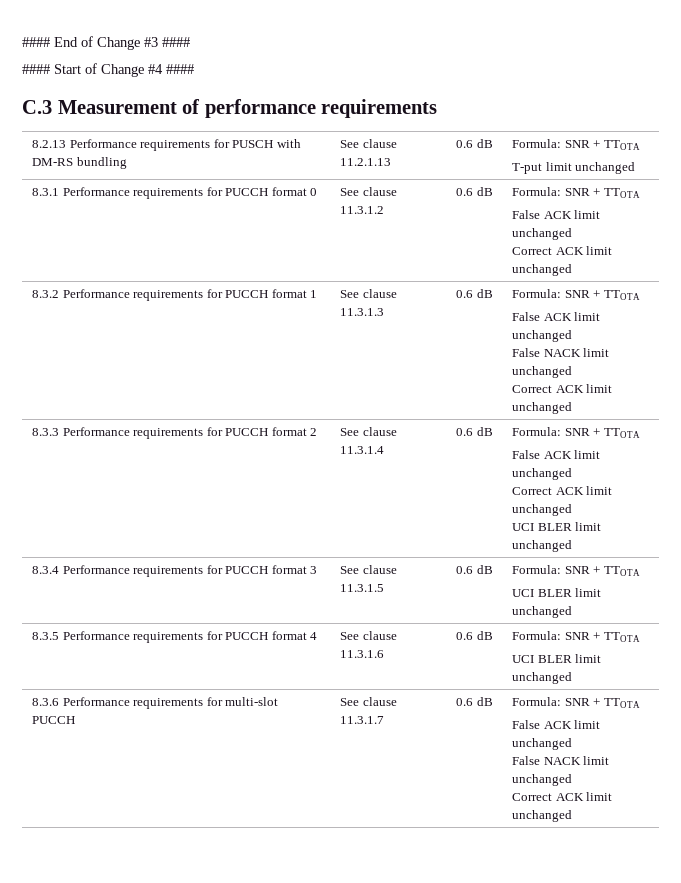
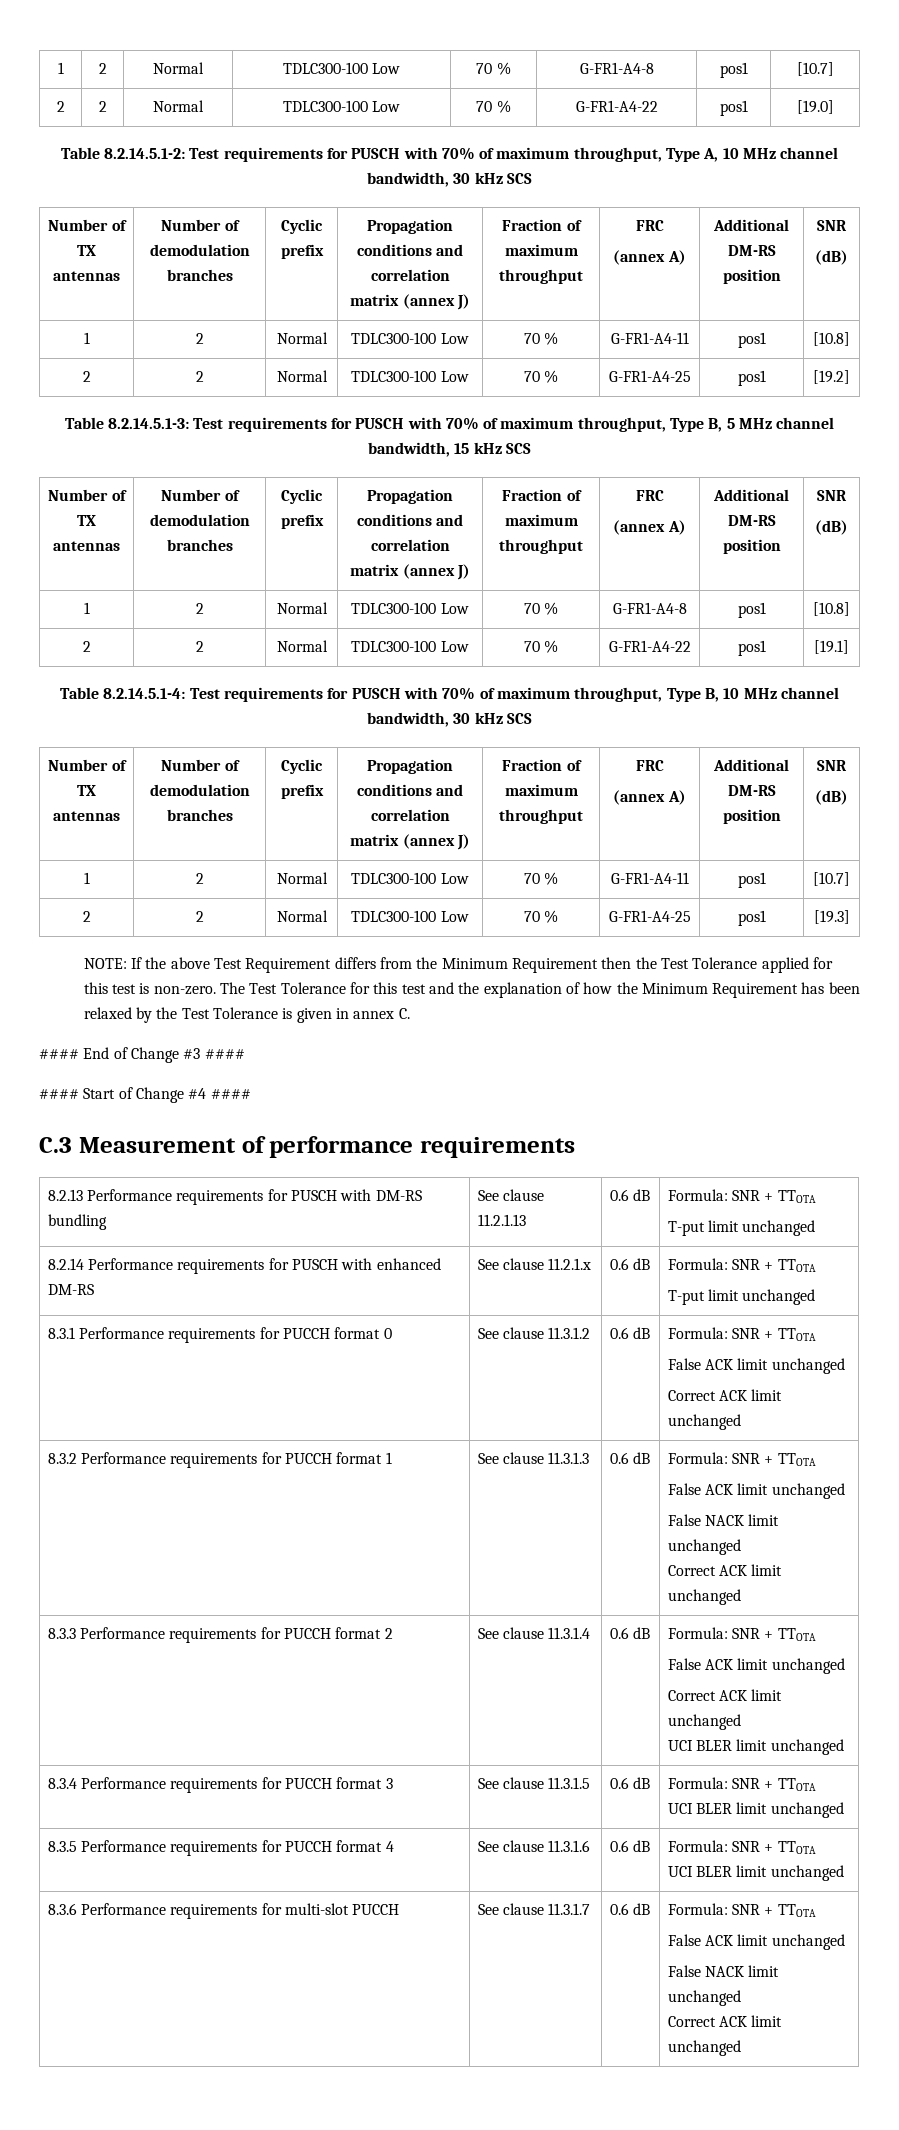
(22, 42) none -> [57,62,64,74] [98,63,107,74] [153,62,204,74] [282,62,401,74] [476,62,511,75] [579,62,654,74] [719,62,748,78] [796,62,834,76] [56,101,65,112] [98,101,107,112] [153,100,204,112] [282,100,401,112] [476,100,511,113] [575,100,658,112] [719,100,748,116] [796,100,834,114] [60,147,839,162] [367,172,532,187] [48,219,127,231] [77,245,96,256] [53,271,120,281] [161,219,240,231] [149,244,250,256] [166,269,233,281] [281,219,323,234] [280,244,324,259] [367,219,453,234] [356,244,464,256] [370,269,450,281] [350,294,470,310] [502,219,582,231] [504,244,578,256] [499,269,583,284] [635,220,664,231] [613,250,686,265] [713,219,789,231] [727,245,776,256] [722,269,781,284] [817,220,847,231] [815,250,848,265] [83,332,90,344] [195,333,204,344] [276,332,328,344] [351,332,469,344] [523,332,559,345] [610,332,689,344] [737,332,766,348] [813,332,850,346] [82,371,91,382] [195,371,204,382] [276,370,328,382] [351,370,469,382] [523,370,559,383] [608,370,691,382] [737,370,766,386] [813,370,850,384] [64,417,835,432] [368,442,531,457] [48,489,127,501] [77,515,96,526] [53,541,120,551] [161,489,240,501] [149,514,250,526] [166,539,233,551] [281,489,323,504] [280,514,324,529] [367,489,453,504] [356,514,464,526] [370,539,450,551] [350,564,470,580] [502,489,582,501] [504,514,578,526] [499,539,583,554] [635,490,664,501] [613,520,686,535] [713,489,789,501] [727,515,776,526] [722,539,781,554] [817,490,847,501] [815,520,848,535] [83,602,90,614] [195,603,204,614] [276,602,328,614] [351,602,469,614] [523,602,559,615] [612,602,687,614] [737,602,766,618] [813,602,850,616] [82,641,91,652] [195,641,204,652] [276,640,328,652] [351,640,469,652] [523,640,559,653] [608,640,691,652] [737,640,766,656] [814,640,849,654] [60,687,839,702] [367,712,532,727] [48,759,127,771] [77,785,96,796] [53,811,120,821] [161,759,240,771] [149,784,250,796] [166,809,233,821] [281,759,323,774] [280,784,324,799] [367,759,453,774] [356,784,464,796] [370,809,450,821] [350,834,470,850] [502,759,582,771] [504,784,578,796] [499,809,583,824] [635,760,664,771] [613,790,686,805] [713,759,789,771] [727,785,776,796] [722,809,781,824] [817,760,847,771] [815,790,848,805] [83,872,90,884] [195,873,204,884] [276,872,328,884] [351,872,469,884] [523,872,559,885] [610,872,689,884] [737,872,766,888] [813,872,850,886] [82,911,91,922] [195,911,204,922] [276,910,328,922] [351,910,469,922] [523,910,559,923] [608,910,691,922] [737,910,766,926] [813,910,850,924] [83,957,833,973] [83,982,860,998] [83,1007,410,1023] 1 | 2 | Normal | TDLC300-100 Low | 70 % | G-FR1-A4-8 | pos1 | [10.7] // 2 | 2 | Normal | TDLC300-100 Low | 70 % | G-FR1-A4-22 | pos1 | [19.0] // Table 8.2.14.5.1-2: Test requirements for PUSCH with 70% of maximum throughput, Type A, 10 MHz channel bandwidth, 30 kHz SCS // Number of TX antennas | Number of demodulation branches | Cyclic prefix | Propagation conditions and correlation matrix (annex J) | Fraction of maximum throughput | FRC // (annex A) | Additional DM-RS position | SNR // (dB) // 1 | 2 | Normal | TDLC300-100 Low | 70 % | G-FR1-A4-11 | pos1 | [10.8] // 2 | 2 | Normal | TDLC300-100 Low | 70 % | G-FR1-A4-25 | pos1 | [19.2] // Table 8.2.14.5.1-3: Test requirements for PUSCH with 70% of maximum throughput, Type B, 5 MHz channel bandwidth, 15 kHz SCS // Number of TX antennas | Number of demodulation branches | Cyclic prefix | Propagation conditions and correlation matrix (annex J) | Fraction of maximum throughput | FRC // (annex A) | Additional DM-RS position | SNR // (dB) // 1 | 2 | Normal | TDLC300-100 Low | 70 % | G-FR1-A4-8 | pos1 | [10.8] // 2 | 2 | Normal | TDLC300-100 Low | 70 % | G-FR1-A4-22 | pos1 | [19.1] // Table 8.2.14.5.1-4: Test requirements for PUSCH with 70% of maximum throughput, Type B, 10 MHz channel bandwidth, 30 kHz SCS // Number of TX antennas | Number of demodulation branches | Cyclic prefix | Propagation conditions and correlation matrix (annex J) | Fraction of maximum throughput | FRC // (annex A) | Additional DM-RS position | SNR // (dB) // 1 | 2 | Normal | TDLC300-100 Low | 70 % | G-FR1-A4-11 | pos1 | [10.7] // 2 | 2 | Normal | TDLC300-100 Low | 70 % | G-FR1-A4-25 | pos1 | [19.3] // NOTE: If the above Test Requirement differs from the Minimum Requirement then the Test Tolerance applied for this test is non-zero. The Test Tolerance for this test and the explanation of how the Minimum Requirement has been relaxed by the Test Tolerance is given in annex C. //
(636, 168) none -> [47,1258,441,1274] [47,1284,94,1295] [477,1258,592,1270] [609,1258,651,1270] [667,1258,816,1272] [667,1289,816,1305] // 8.2.14 Performance requirements for PUSCH with enhanced DM-RS | See clause 11.2.1.x | 0.6 dB | Formula: SNR + TTOTA // T-put limit unchanged

